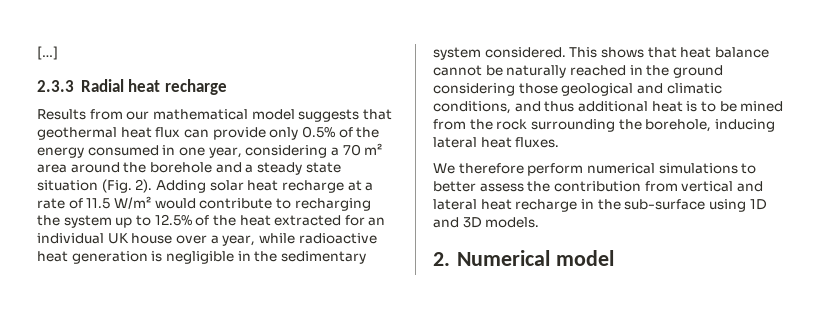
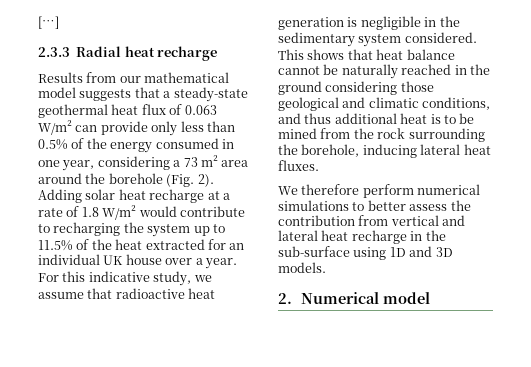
(392, 114) none -> [163,87,248,102] a steady-state
(181, 132) none -> [169,104,217,115] [38,120,72,135] of 0.063 W/m²
(299, 133) none -> [180,121,235,132] less than
[342,144,361,156] 70 -> [183,157,198,167] 73
[215,162,341,175] [37,180,98,191] and a steady state situation -> (163, 178) none
[86,198,111,209] 11.5 -> [81,207,99,217] 1.8
[154,214,192,226] 12.5% -> [38,240,73,251] 11.5%
[222,233,295,246] year, while -> [204,258,237,269] [38,271,212,286] [38,288,113,299] year. For this indicative study, we assume that

